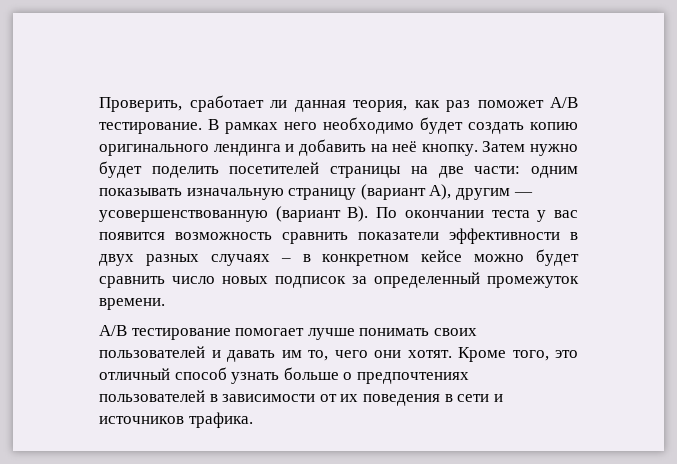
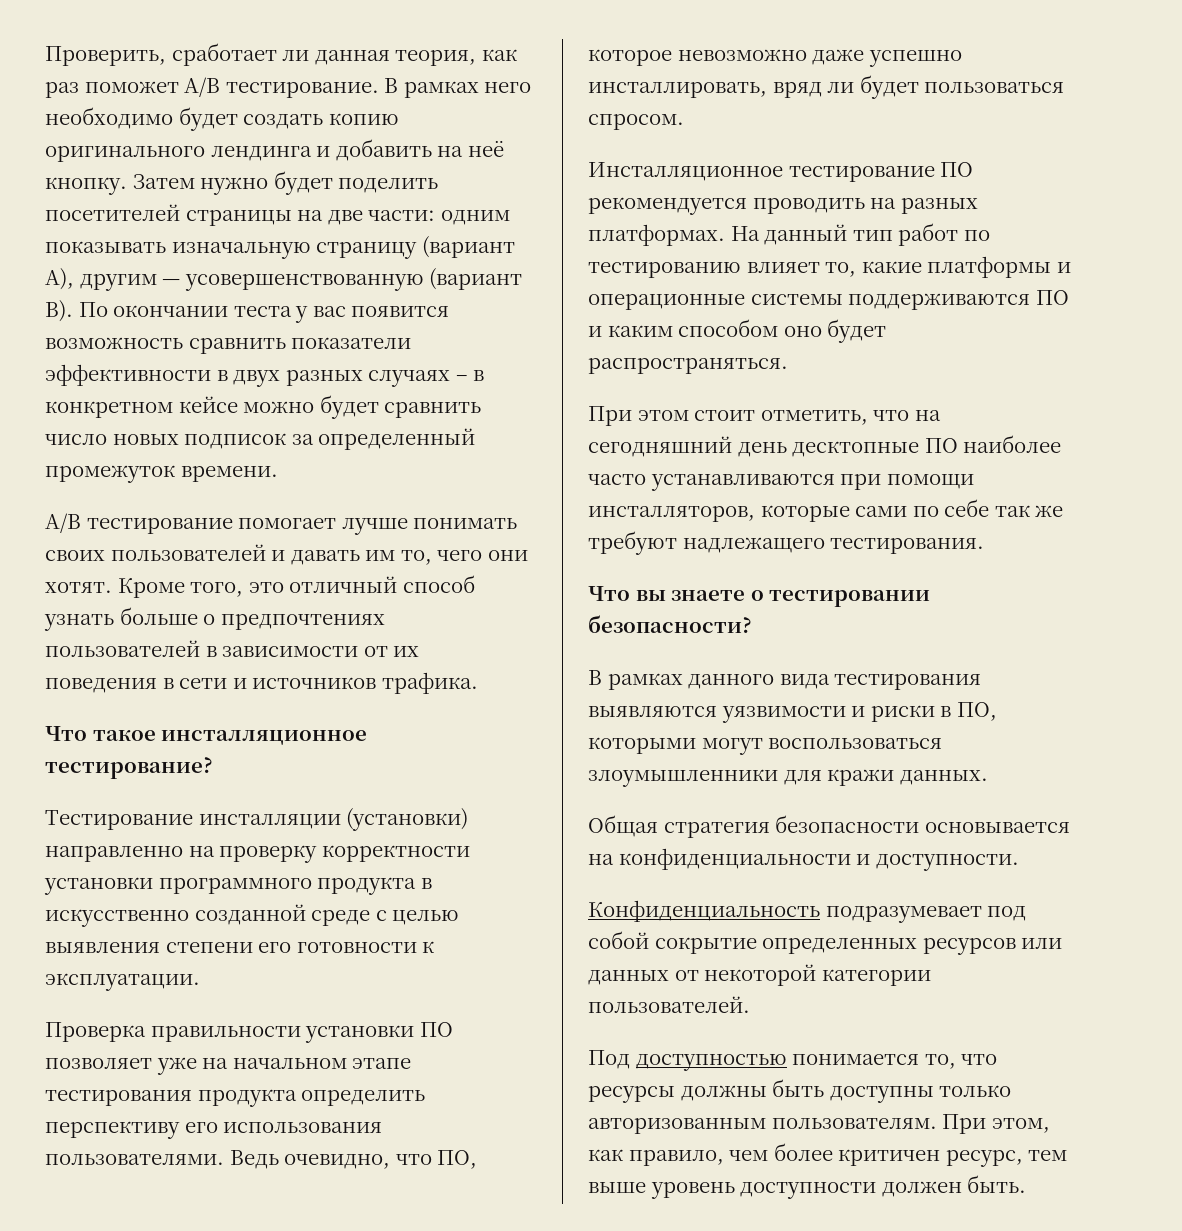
(253, 420) none -> [45,726,368,745] [45,757,213,779] [45,808,469,831] [45,845,470,863] [44,877,432,895] [45,904,460,927] [45,941,435,953] [45,973,200,991] [45,1022,453,1043] [45,1057,412,1075] [45,1089,426,1107] [45,1121,383,1139] [45,1150,478,1169] [588,49,962,67] [588,75,1065,99] [588,114,684,130] [588,162,974,182] [588,197,978,215] [588,223,990,246] [588,256,1071,278] [588,290,1069,310] [588,319,887,343] [588,358,788,374] [588,406,941,426] [588,435,1062,457] [588,474,974,491] [588,499,1064,522] [588,531,985,555] [588,586,931,607] [588,615,752,633] [588,670,982,690] [588,702,997,723] [588,737,943,755] [588,769,988,787] [588,815,1070,838] [588,848,1019,871] [588,900,1027,923] [588,931,1063,955] [588,964,931,986] [588,996,750,1013] [588,1050,998,1071] [588,1079,1012,1103] [588,1114,1050,1134] [588,1143,1068,1167] [588,1175,1027,1199] // Что такое инсталляционное тестирование? // Тестирование инсталляции (установки) направленно на проверку корректности установки программного продукта в искусственно созданной среде с целью выявления степени его готовности к эксплуатации. // Проверка правильности установки ПО позволяет уже на начальном этапе тестирования продукта определить перспективу его использования пользователями. Ведь очевидно, что ПО, которое невозможно даже успешно инсталлировать, вряд ли будет пользоваться спросом. // Инсталляционное тестирование ПО рекомендуется проводить на разных платформах. На данный тип работ по тестированию влияет то, какие платформы и операционные системы поддерживаются ПО и каким способом оно будет распространяться. // При этом стоит отметить, что на сегодняшний день десктопные ПО наиболее часто устанавливаются при помощи инсталляторов, которые сами по себе так же требуют надлежащего тестирования. // Что вы знаете о тестировании безопасности? // В рамках данного вида тестирования выявляются уязвимости и риски в ПО, которыми могут воспользоваться злоумышленники для кражи данных. // Общая стратегия безопасности основывается на конфиденциальности и доступности. // Конфиденциальность подразумевает под собой сокрытие определенных ресурсов или данных от некоторой категории пользователей. // Под доступностью понимается то, что ресурсы должны быть доступны только авторизованным пользователям. При этом, как правило, чем более критичен ресурс, тем выше уровень доступности должен быть.

